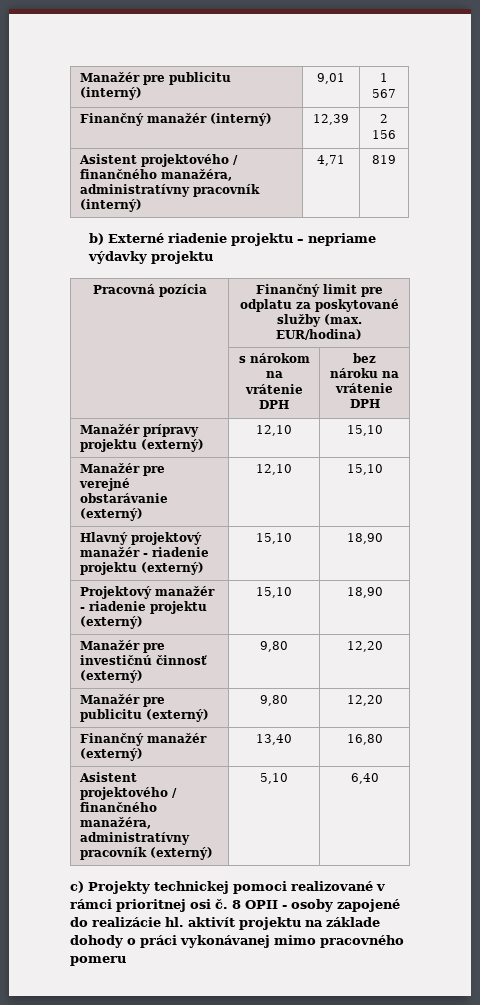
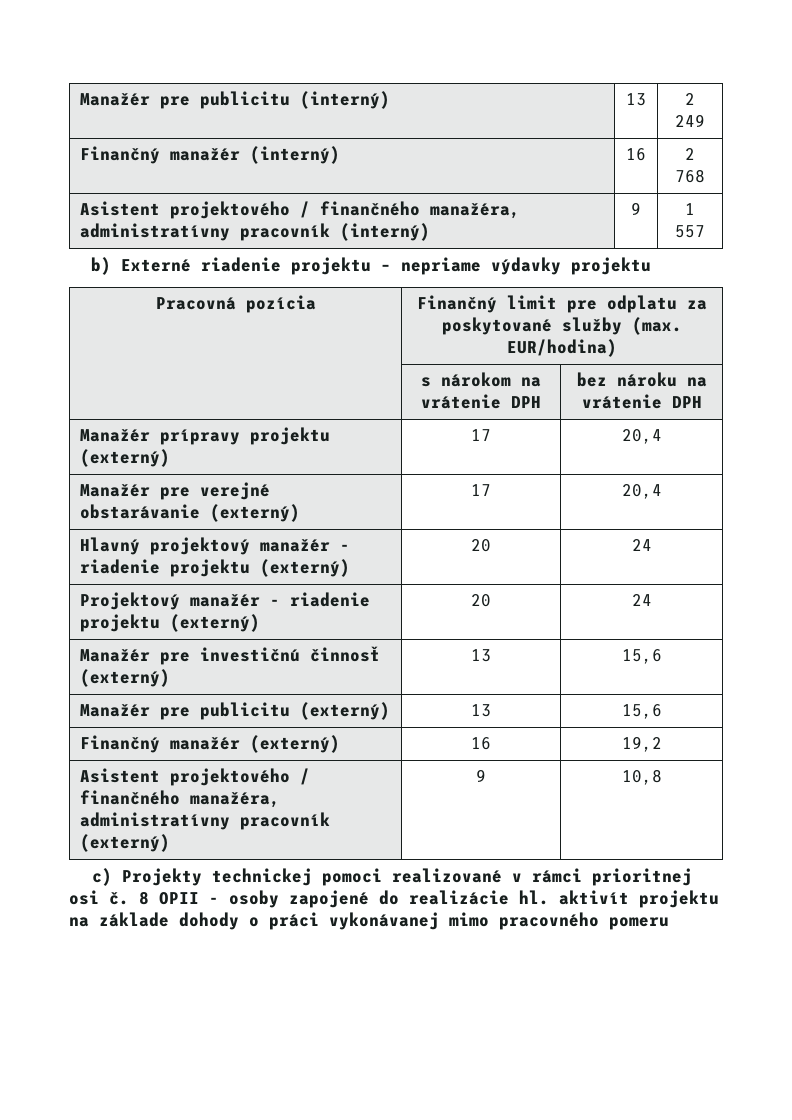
[317,73,345,84] [380,73,388,82] [372,89,396,98] 9,01 | 1 567 -> [626,93,646,106] [685,93,695,105] [675,114,705,127] 13 | 2 249
[313,114,349,125] [380,114,388,123] [372,130,396,139] 12,39 | 2 156 -> [626,148,646,161] [685,148,695,160] [675,169,705,183] 16 | 2 768
[317,155,345,166] [372,155,396,164] 4,71 | 819 -> [631,202,641,215] [685,203,695,215] [675,225,705,238] 9 | 1 557
[256,425,292,436] [346,425,383,436] 12,10 | 15,10 -> [471,429,492,441] [621,429,662,444] 17 | 20,4
[256,464,292,475] [346,464,383,475] 12,10 | 15,10 -> [471,484,492,496] [621,484,662,499] 17 | 20,4
[256,533,292,544] [346,533,383,544] 15,10 | 18,90 -> [471,539,492,552] [631,539,652,551] 20 | 24
[256,587,292,598] [346,587,383,598] 15,10 | 18,90 -> [471,594,492,607] [631,594,652,606] 20 | 24
[260,641,288,652] [346,641,383,652] 9,80 | 12,20 -> [471,649,492,662] [621,649,662,664] 13 | 15,6
[260,695,288,706] [346,695,383,706] 9,80 | 12,20 -> [471,704,492,717] [621,704,662,719] 13 | 15,6
[256,734,292,745] [346,734,383,745] 13,40 | 16,80 -> [471,737,492,750] [621,736,662,752] 16 | 19,2
[260,773,288,784] [350,773,379,784] 5,10 | 6,40 -> [476,769,487,782] [621,769,662,785] 9 | 10,8

